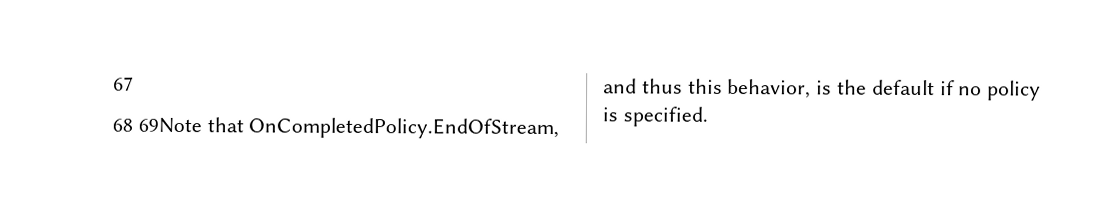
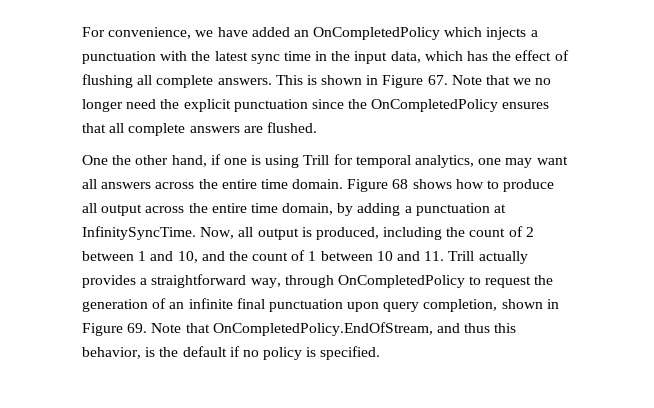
[113,76,134,91] [112,117,202,134] 67 // 68 69Note -> [82,27,538,40] [82,50,569,64] [82,74,552,88] [82,99,550,112] [82,122,317,136] [82,154,568,168] [82,179,555,192] [82,203,507,216] [82,226,534,240] [82,250,528,264] [82,274,554,288] [82,298,559,312] [82,323,182,336] For convenience, we have added an OnCompletedPolicy which injects a punctuation with the latest sync time in the input data, which has the effect of flushing all complete answers. This is shown in Figure 67. Note that we no longer need the explicit punctuation since the OnCompletedPolicy ensures that all complete answers are flushed. // One the other hand, if one is using Trill for temporal analytics, one may want all answers across the entire time domain. Figure 68 shows how to produce all output across the entire time domain, by adding a punctuation at InfinitySyncTime. Now, all output is produced, including the count of 2 between 1 and 10, and the count of 1 between 10 and 11. Trill actually provides a straightforward way, through OnCompletedPolicy to request the generation of an infinite final punctuation upon query completion, shown in Figure 69. Note

